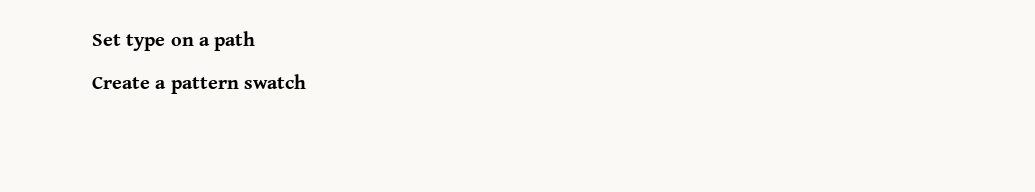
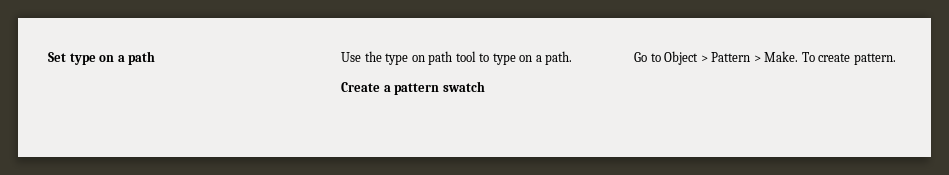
[92,74,306,94] Create a pattern swatch -> [341,51,573,65] [341,81,485,95] [634,51,896,65] Use the type on path tool to type on a path. // Create a pattern swatch // Go to Object > Pattern > Make. To create pattern.

